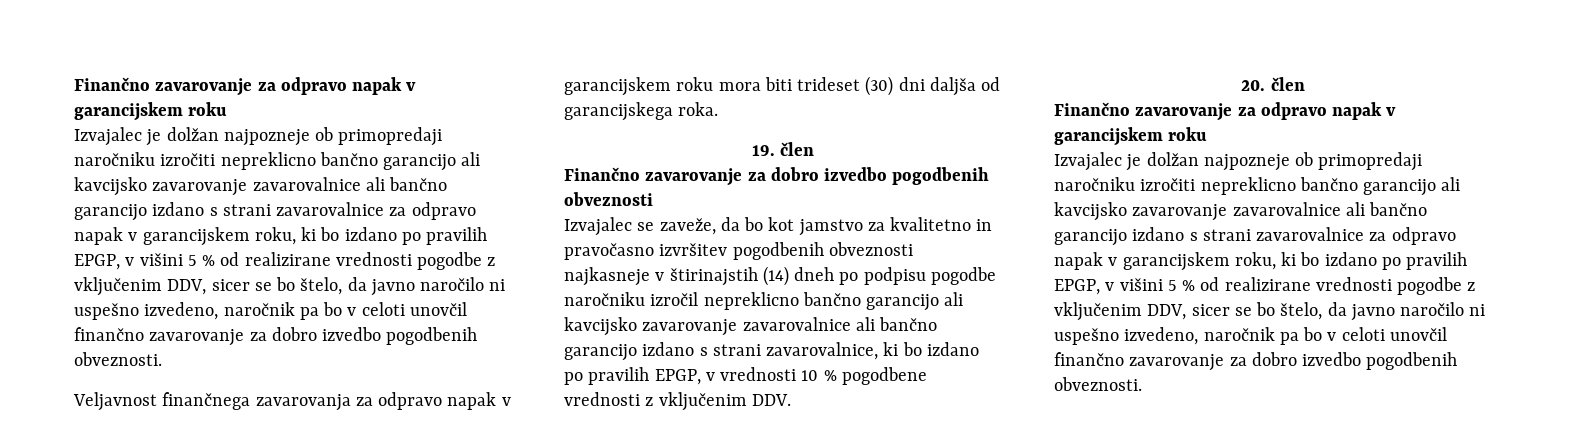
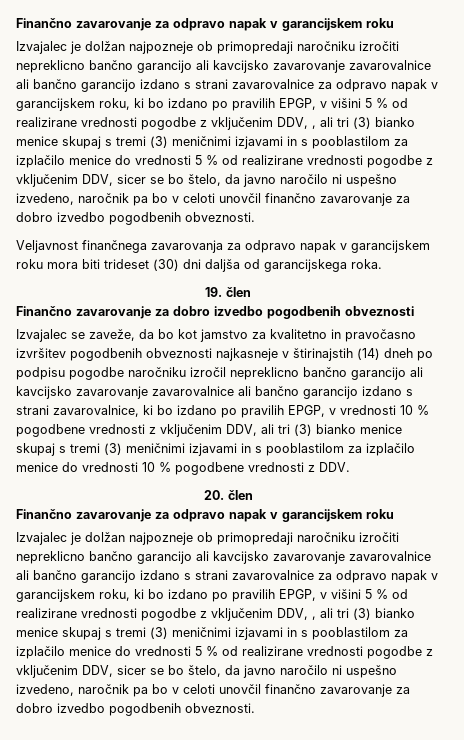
(207, 287) none -> [312,117,415,129] [16,136,408,149] [16,155,433,168] [16,174,113,187] , ali tri (3) bianko menice skupaj s tremi (3) meničnimi izjavami in s pooblastilom za izplačilo menice do vrednosti 5 % od realizirane vrednosti pogodbe z vključenim DDV,
(747, 401) none -> [226,424,402,436] [16,443,415,456] [16,462,315,475] DDV, ali tri (3) bianko menice skupaj s tremi (3) meničnimi izjavami in s pooblastilom za izplačilo menice do vrednosti 10 % pogodbene vrednosti z
(1187, 312) none -> [312,608,415,620] [16,627,408,640] [16,646,433,659] [16,665,113,678] , ali tri (3) bianko menice skupaj s tremi (3) meničnimi izjavami in s pooblastilom za izplačilo menice do vrednosti 5 % od realizirane vrednosti pogodbe z vključenim DDV,

